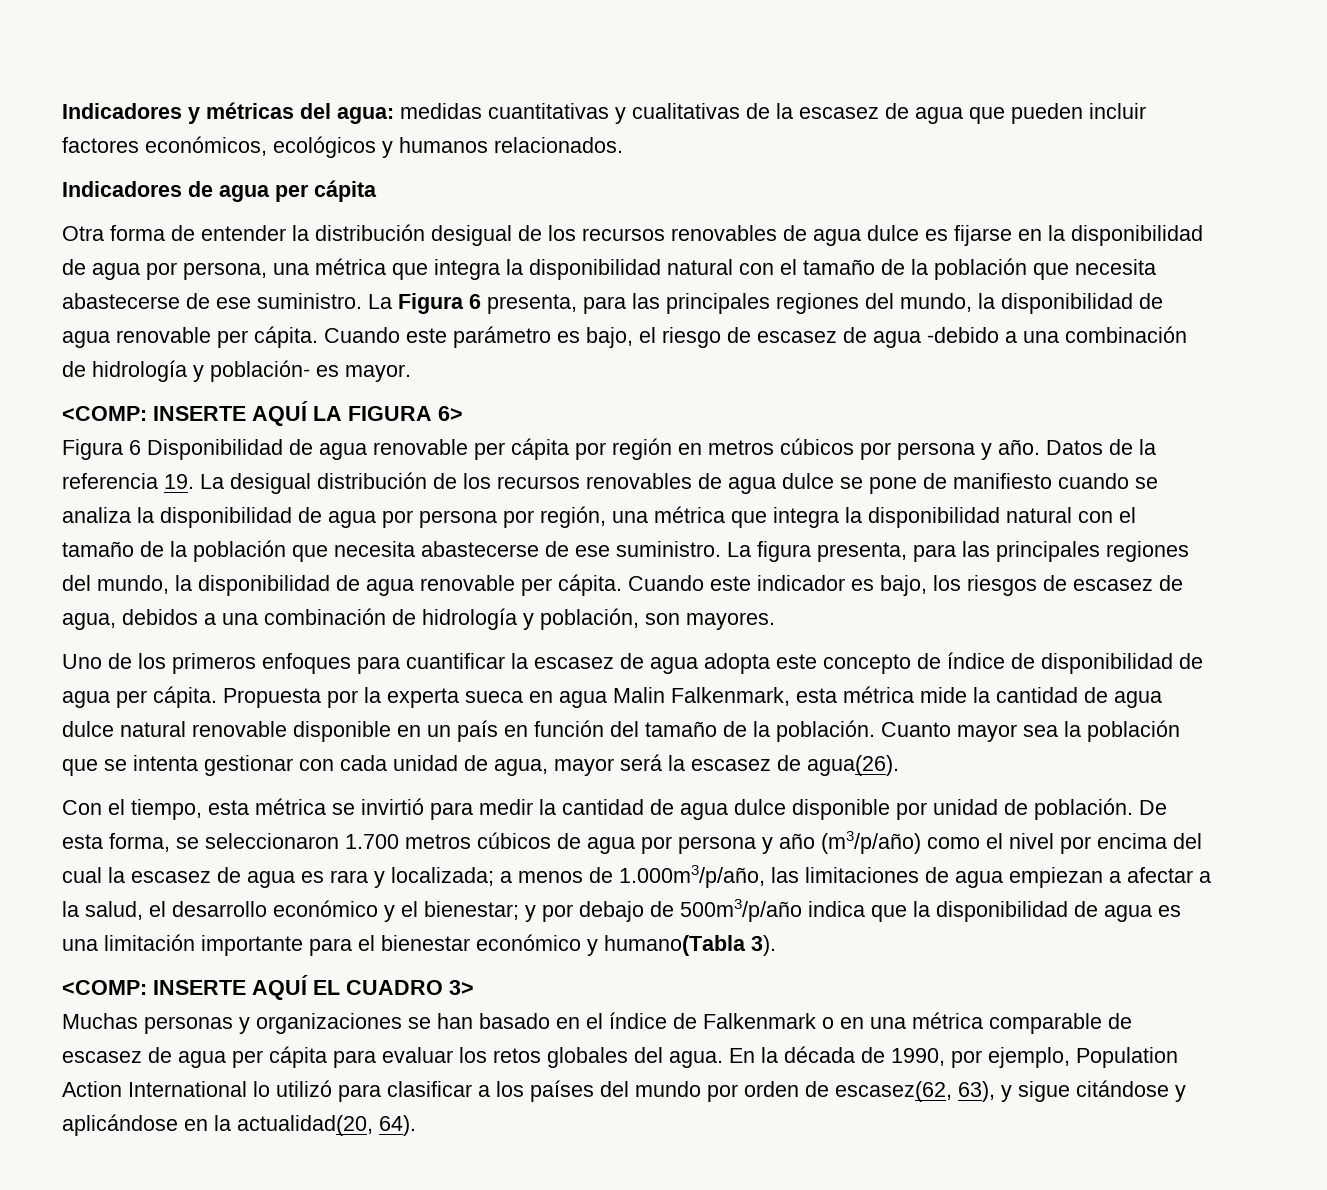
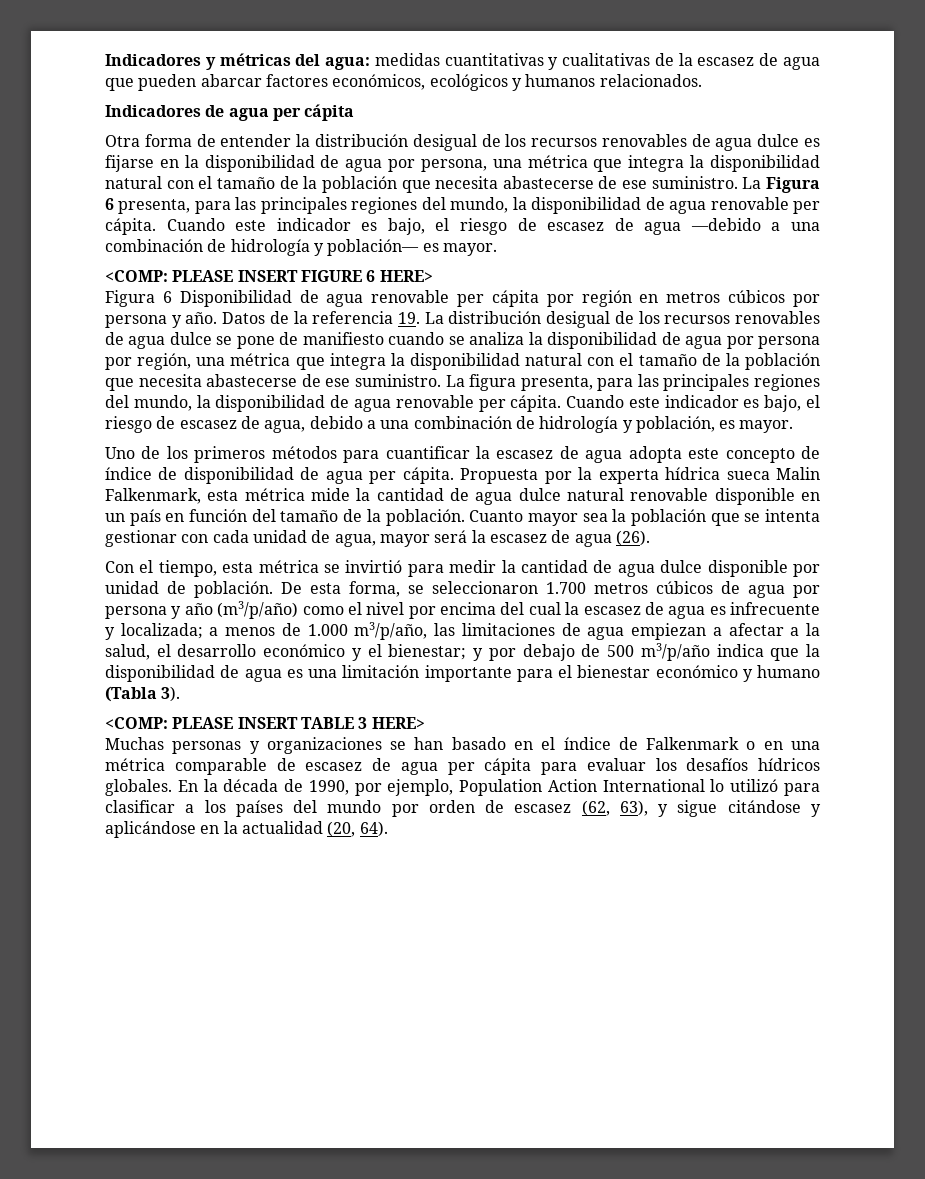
[1089,103,1146,119] incluir -> [200,74,262,87] abarcar
[453,326,551,348] parámetro -> [276,218,351,231] indicador
[927,326,1187,343] [62,360,310,382] -debido a una combinación de hidrología y población- -> [690,218,820,231] [105,239,420,256] —debido a una combinación de hidrología y población—
[153,401,463,426] INSERTE AQUÍ LA FIGURA 6> -> [172,270,433,282] PLEASE INSERT FIGURE 6 HERE>
[230,472,427,494] desigual distribución -> [448,311,611,328] distribución desigual
[933,575,1037,596] los riesgos -> [806,395,821,408] [105,416,152,433] el riesgo
[122,609,198,625] debidos -> [309,416,363,429] debido
[645,612,775,630] son mayores. -> [719,420,794,433] es mayor.
[262,653,351,674] enfoques -> [271,446,337,459] métodos
[465,691,607,708] sueca en agua -> [665,467,770,480] hídrica sueca
[807,755,899,776] agua(26). -> [574,530,650,547] agua (26).
[330,870,368,883] rara -> [730,602,820,615] infrecuente
[619,865,765,888] 1.000m3/p/año, -> [307,622,428,640] 1.000 m3/p/año,
[680,899,802,922] 500m3/p/año -> [607,643,710,661] 500 m3/p/año
[604,935,746,956] humano(Tabla -> [757,665,820,678] [105,686,157,702] humano (Tabla
[153,975,474,1000] INSERTE AQUÍ EL CUADRO 3> -> [172,717,425,729] PLEASE INSERT TABLE 3 HERE>
[493,1047,723,1068] retos globales del agua. -> [686,758,820,771] [105,779,172,796] desafíos hídricos globales.
[835,1081,952,1102] escasez(62, -> [514,800,610,816] escasez (62,
[237,1115,373,1136] actualidad(20, -> [241,821,356,837] actualidad (20,

